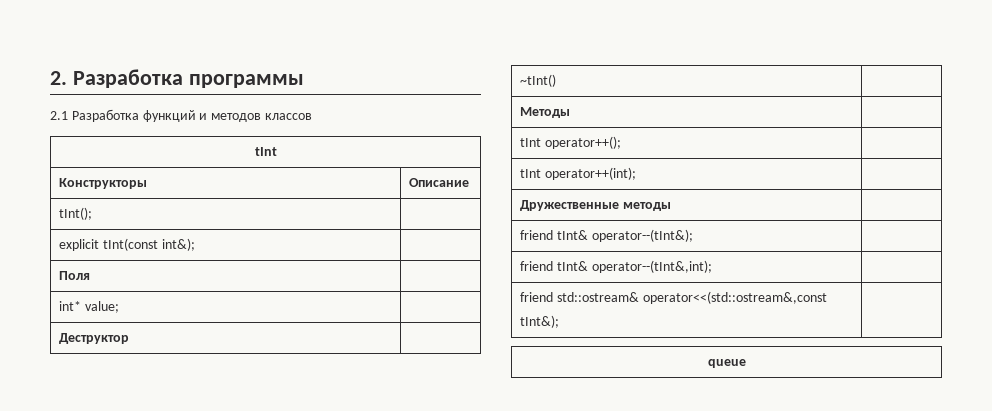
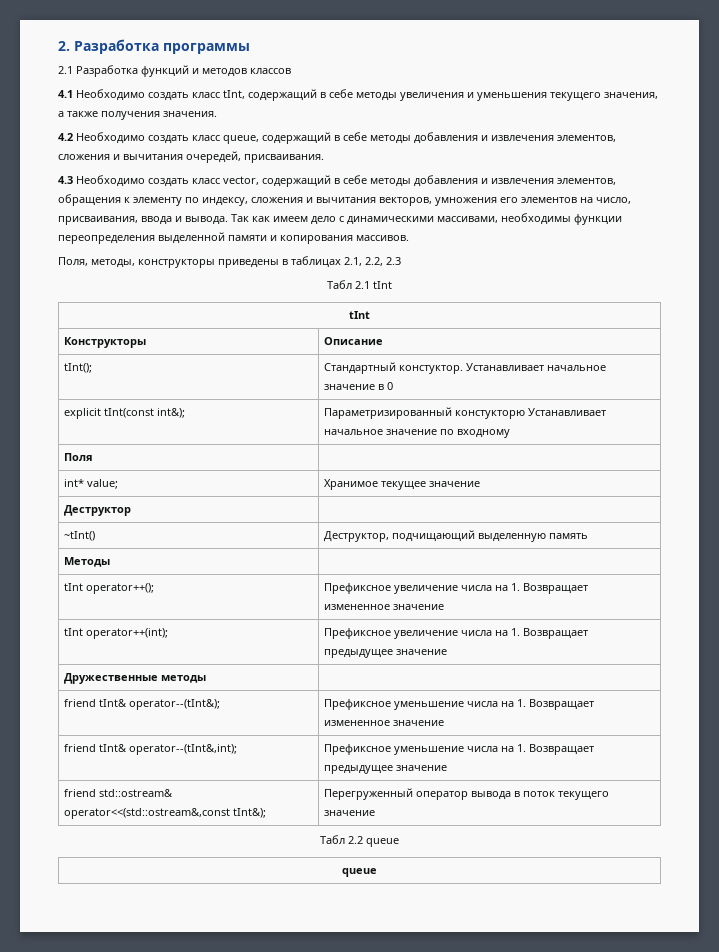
[254,147,277,156] [59,178,148,189] [409,178,470,187] [59,207,93,220] [59,238,195,251] // tInt // Конструкторы | Описание // tInt(); | // explicit tInt(const int&); | -> [58,89,658,101] [58,111,217,120] [58,132,616,144] [58,151,324,163] [58,175,616,187] [58,194,631,206] [58,213,622,225] [58,232,409,244] [58,256,401,268] [327,280,392,289] [349,311,370,319] [64,337,147,348] [324,337,384,345] [64,363,93,373] [324,362,607,374] [324,382,394,390] [64,408,186,419] [324,407,607,419] [324,429,511,438] // 4.1 Необходимо создать класс tInt, содержащий в себе методы увеличения и уменьшения текущего значения, а также получения значения. // 4.2 Необходимо создать класс queue, содержащий в себе методы добавления и извлечения элементов, сложения и вычитания очередей, присваивания. // 4.3 Необходимо создать класс vector, содержащий в себе методы добавления и извлечения элементов, обращения к элементу по индексу, сложения и вычитания векторов, умножения его элементов на число, присваивания, ввода и вывода. Так как имеем дело с динамическими массивами, необходимы функции переопределения выделенной памяти и копирования массивов. // Поля, методы, конструкторы приведены в таблицах 2.1, 2.2, 2.3 // Табл 2.1 tInt // tInt // Конструкторы | Описание // tInt(); | Стандартный констуктор. Устанавливает начальное значение в 0 // explicit tInt(const int&); | Параметризированный констукторю Устанавливает начальное значение по входному
(119, 307) none -> [324,479,481,490] Хранимое текущее значение
(557, 80) none -> [324,530,589,542] Деструктор, подчищающий выделенную память
[520,167,636,180] // tInt operator++(int); | -> [324,583,589,594] [324,604,445,610] [64,628,169,639] [324,628,589,639] [324,649,448,658] Префиксное увеличение числа на 1. Возвращает измененное значение // tInt operator++(int); | Префиксное увеличение числа на 1. Возвращает предыдущее значение
[520,260,712,273] [520,291,827,304] [520,315,560,328] // friend tInt& operator--(tInt&,int); | // friend std::ostream& operator<<(std::ostream&,const tInt&); | -> [324,699,595,710] [324,720,445,726] [64,744,238,755] [324,744,595,755] [324,765,448,774] [64,789,174,797] [64,808,267,819] [324,788,610,800] [324,810,376,816] [320,835,399,847] Префиксное уменьшение числа на 1. Возвращает измененное значение // friend tInt& operator--(tInt&,int); | Префиксное уменьшение числа на 1. Возвращает предыдущее значение // friend std::ostream& operator<<(std::ostream&,const tInt&); | Перегруженный оператор вывода в поток текущего значение // Табл 2.2 queue

